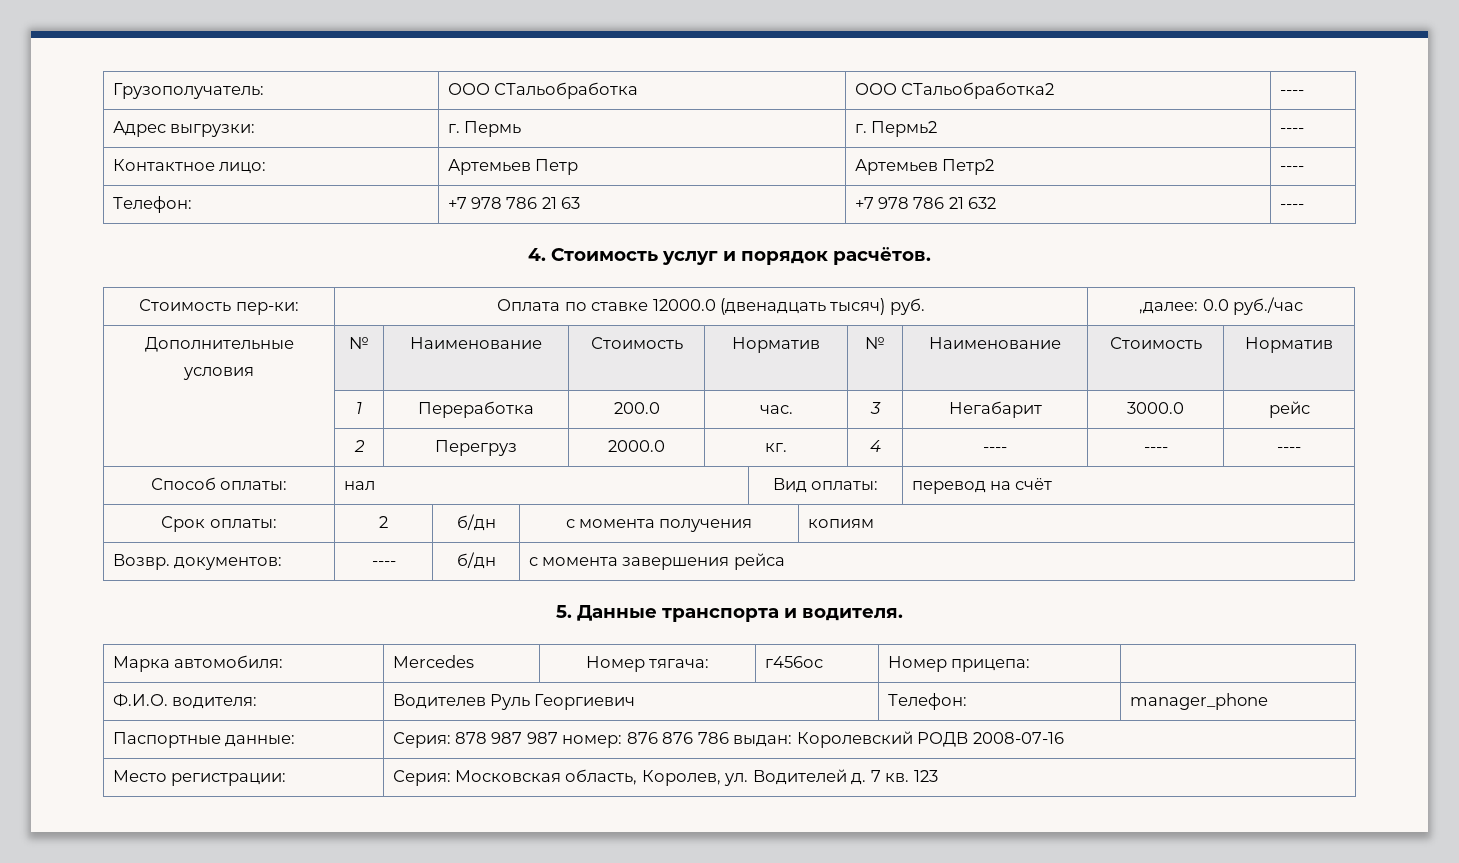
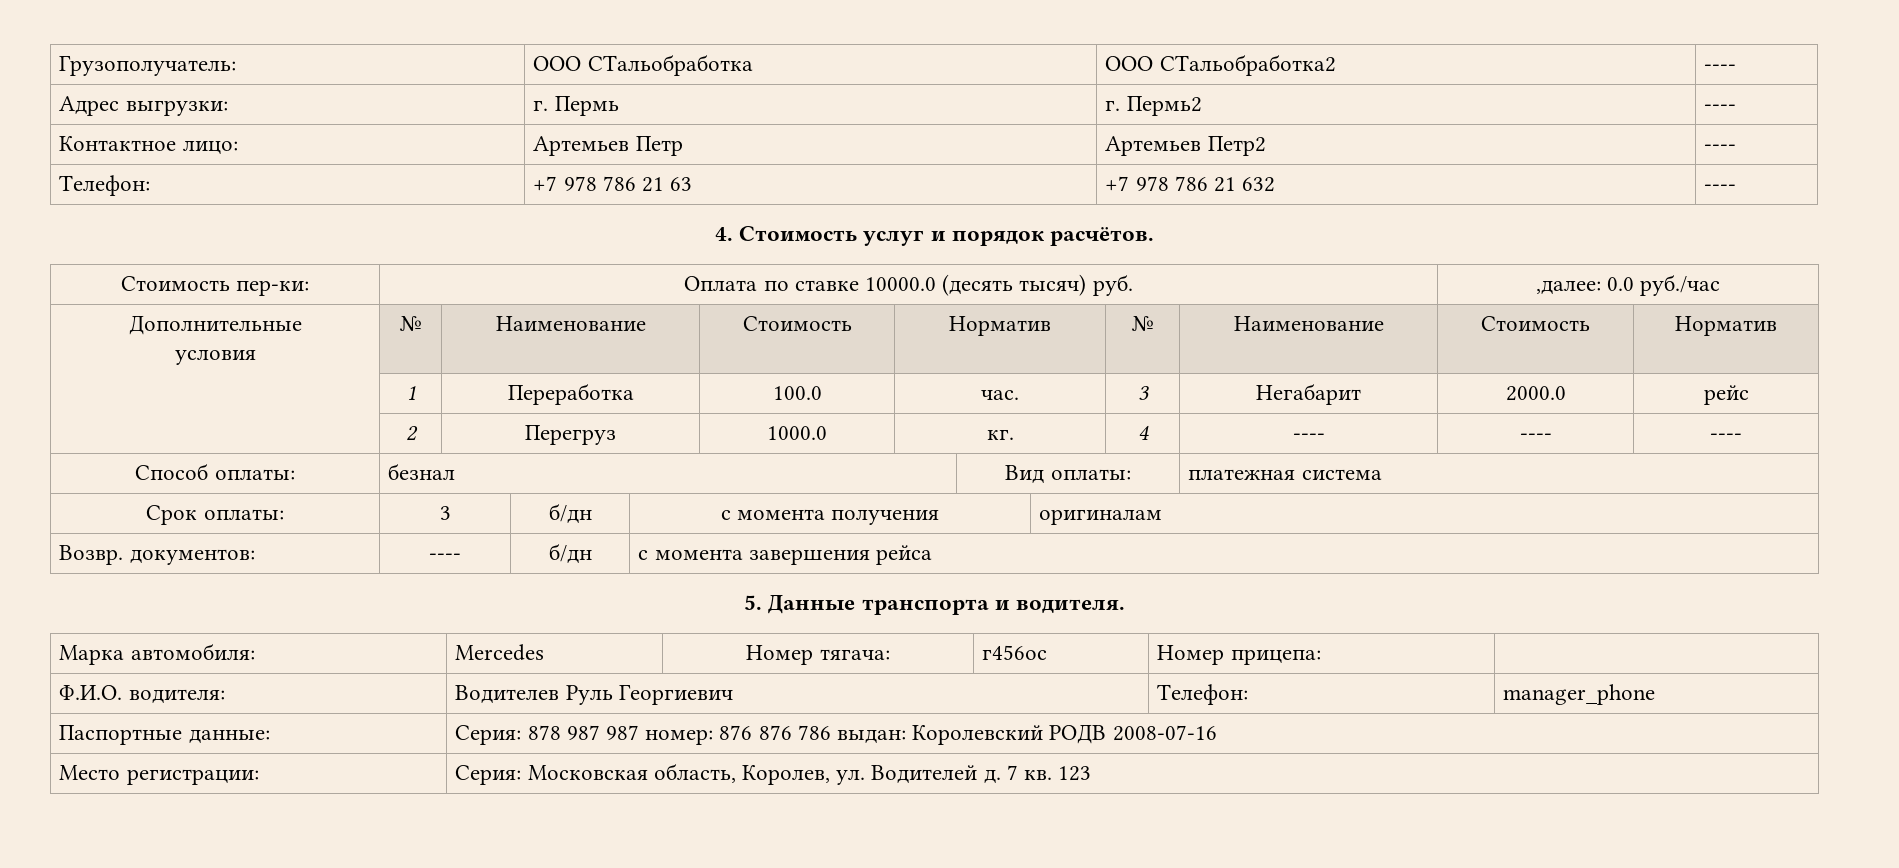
[652,298,826,315] 12000.0 (двенадцать -> [865,274,1014,296] 10000.0 (десять
[613,402,660,414] 200.0 -> [772,386,822,400] 100.0
[1127,402,1184,414] 3000.0 -> [1505,386,1566,401] 2000.0
[608,440,665,452] 2000.0 -> [767,426,827,440] 1000.0
[343,481,375,490] нал -> [388,463,456,480] безнал
[911,478,1053,494] перевод на счёт -> [1188,469,1382,480] платежная система
[379,516,388,528] 2 -> [439,506,451,520] 3
[807,519,874,528] копиям -> [1039,509,1163,525] оригиналам

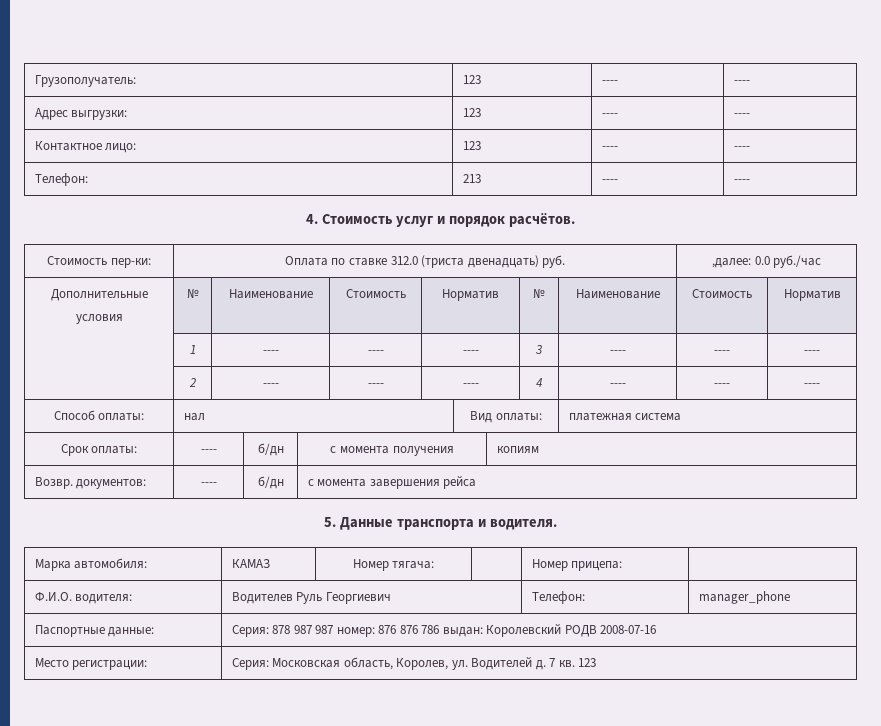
[533,54,753,76] [1105,54,1336,76] ООО СТальобработка | ООО СТальобработка2 -> [462,75,481,84] [601,80,618,84] 123 | ----
[533,96,619,116] [1105,96,1202,116] г. Пермь | г. Пермь2 -> [462,108,481,117] [601,113,618,117] 123 | ----
[533,136,683,156] [1105,136,1266,156] [1704,144,1737,151] [59,175,151,196] [533,176,693,192] [1105,176,1276,192] Артемьев Петр | Артемьев Петр2 | ---- // Телефон: | +7 978 786 21 63 | +7 978 786 21 632 -> [462,141,481,150] [601,146,618,150] [733,146,750,150] [34,173,88,186] [462,174,481,183] [601,179,618,183] 123 | ---- | ---- // Телефон: | 213 | ----
[865,274,1087,296] 10000.0 (десять тысяч) -> [390,255,539,268] 312.0 (триста двенадцать)
[507,383,634,405] [772,386,822,400] [981,390,1019,400] [1137,386,1149,400] [1256,383,1361,405] [1505,386,1566,401] [1703,385,1749,405] [405,426,418,441] [525,425,616,445] [767,426,827,440] [986,429,1014,440] Переработка | 100.0 | час. | 3 | Негабарит | 2000.0 | рейс // | 2 | Перегруз | 1000.0 | кг. -> [262,350,279,354] [367,350,384,354] [462,350,479,354] [535,345,542,354] [609,350,626,354] [714,350,730,354] [804,350,820,354] [188,378,196,387] [262,383,279,387] [367,383,384,387] [462,383,479,387] ---- | ---- | ---- | 3 | ---- | ---- | ---- // | 2 | ---- | ---- | ----
[388,463,456,480] безнал -> [183,413,205,421] нал
[439,506,451,520] 3 -> [200,449,217,453] ----
[1039,509,1163,525] оригиналам -> [496,446,539,453] копиям
[455,644,545,661] Mercedes -> [231,559,270,568] КАМАЗ
[982,645,1048,660] г456ос -> (435, 565) none

